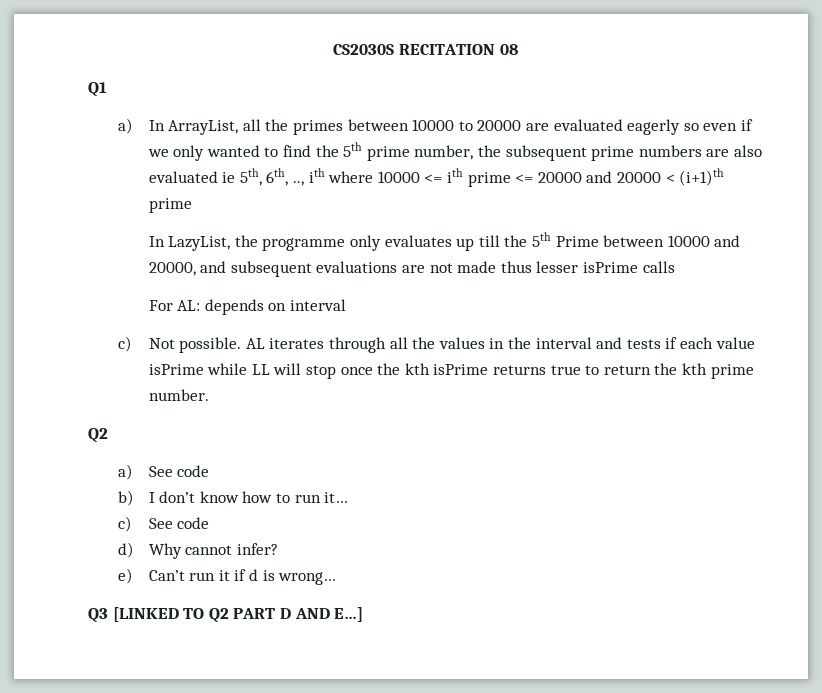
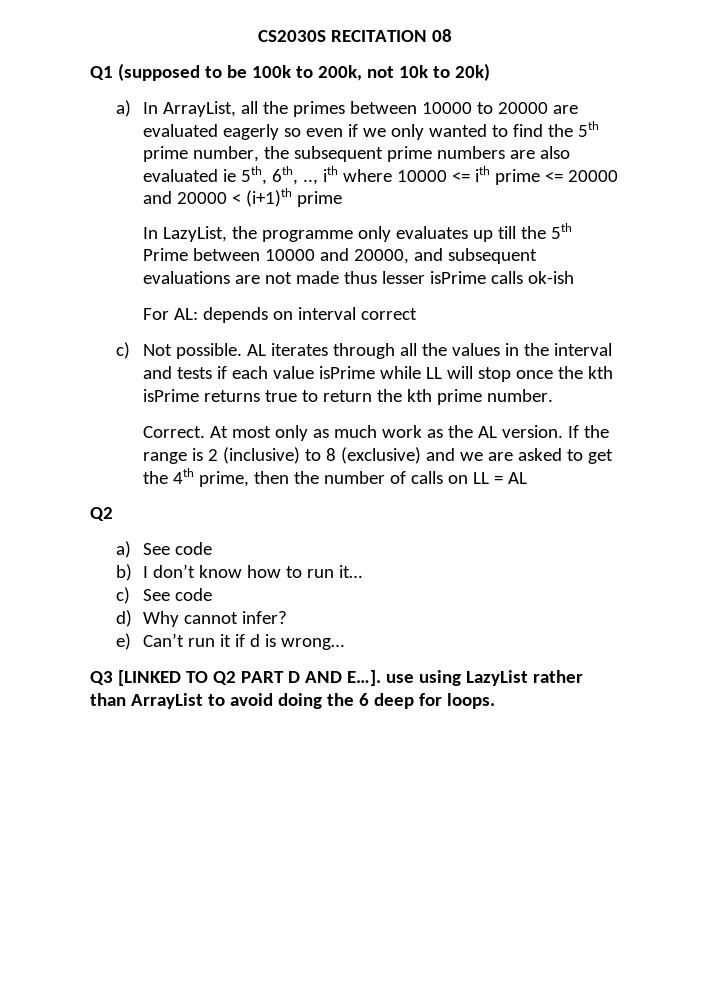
(107, 89) none -> [117,63,490,81] (supposed to be 100k to 200k, not 10k to 20k)
(675, 267) none -> [527,271,574,284] ok-ish
(347, 305) none -> [360,308,417,320] correct
(209, 395) none -> [142,425,609,441] [142,447,613,464] [142,468,527,487] // Correct. At most only as much work as the AL version. If the range is 2 (inclusive) to 8 (exclusive) and we are asked to get the 4th prime, then the number of calls on LL = AL
[334,607,364,622] E…] -> [346,670,583,686] [90,693,495,709] E…]. use using LazyList rather than ArrayList to avoid doing the 6 deep for loops.

